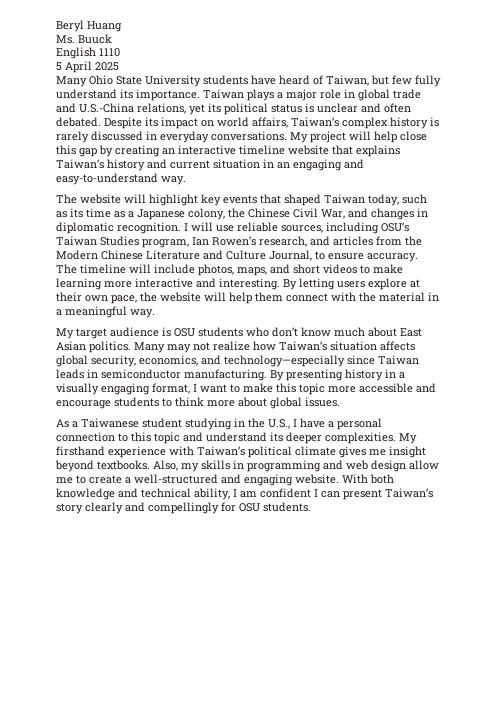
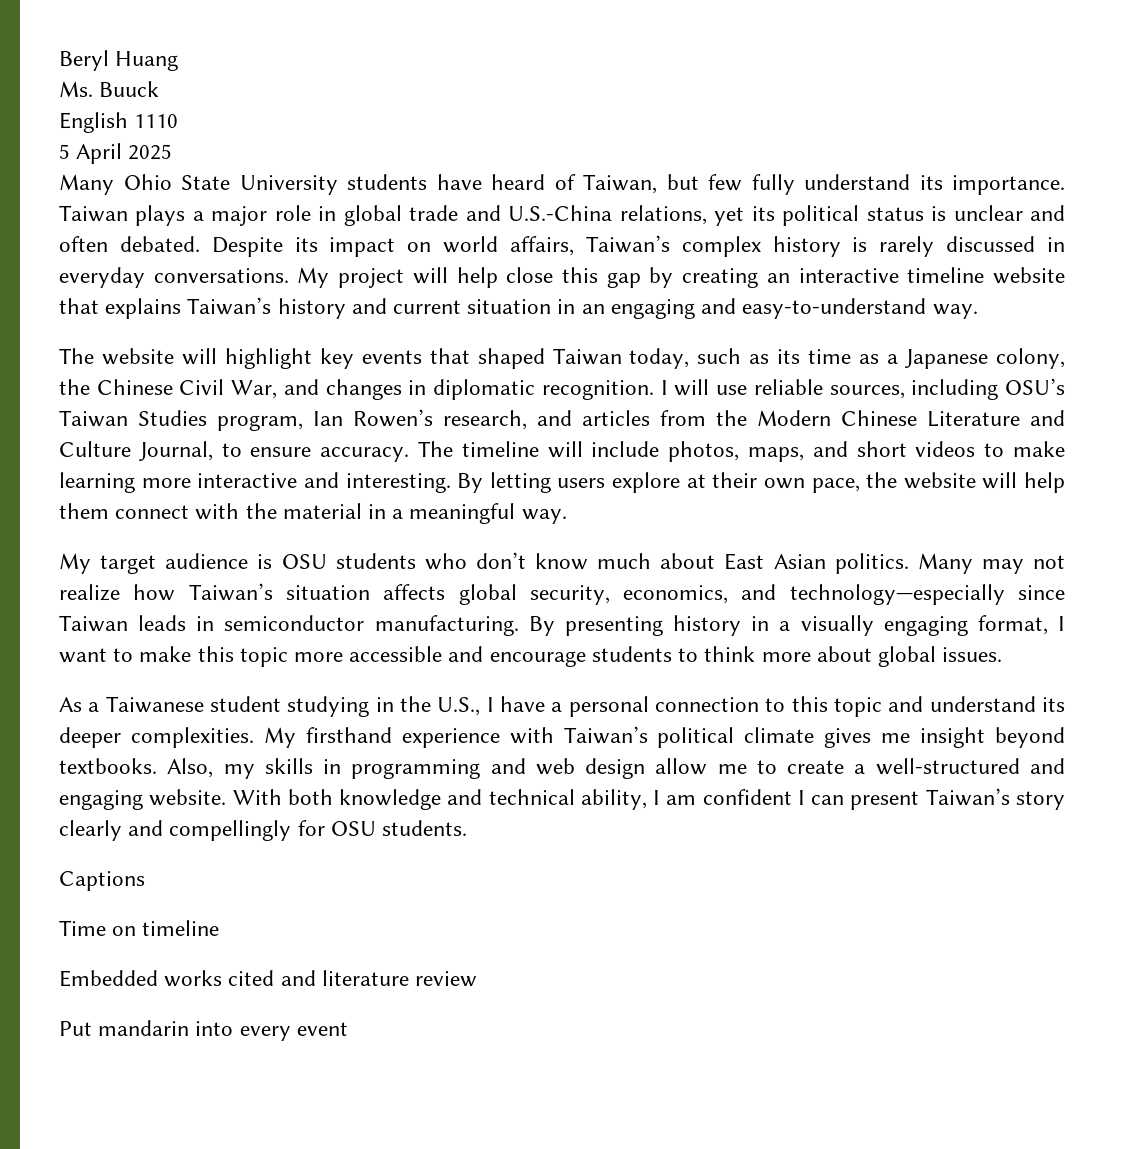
(311, 507) none -> [59,871,145,891] [59,920,220,936] [59,970,478,987] [59,1020,348,1041] // Captions // Time on timeline // Embedded works cited and literature review // Put mandarin into every event

